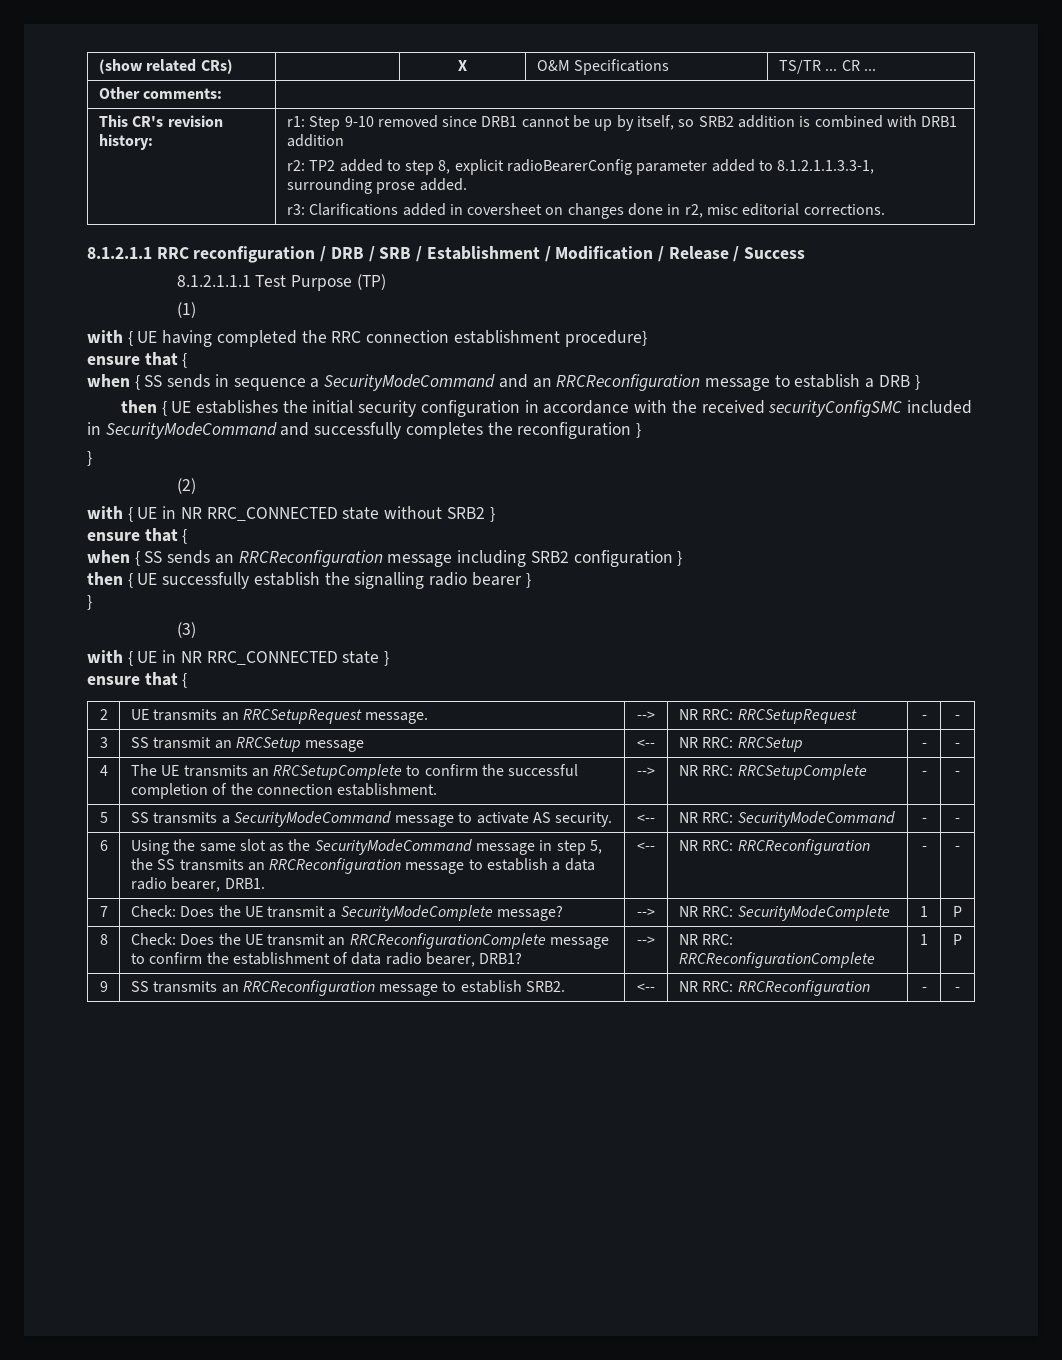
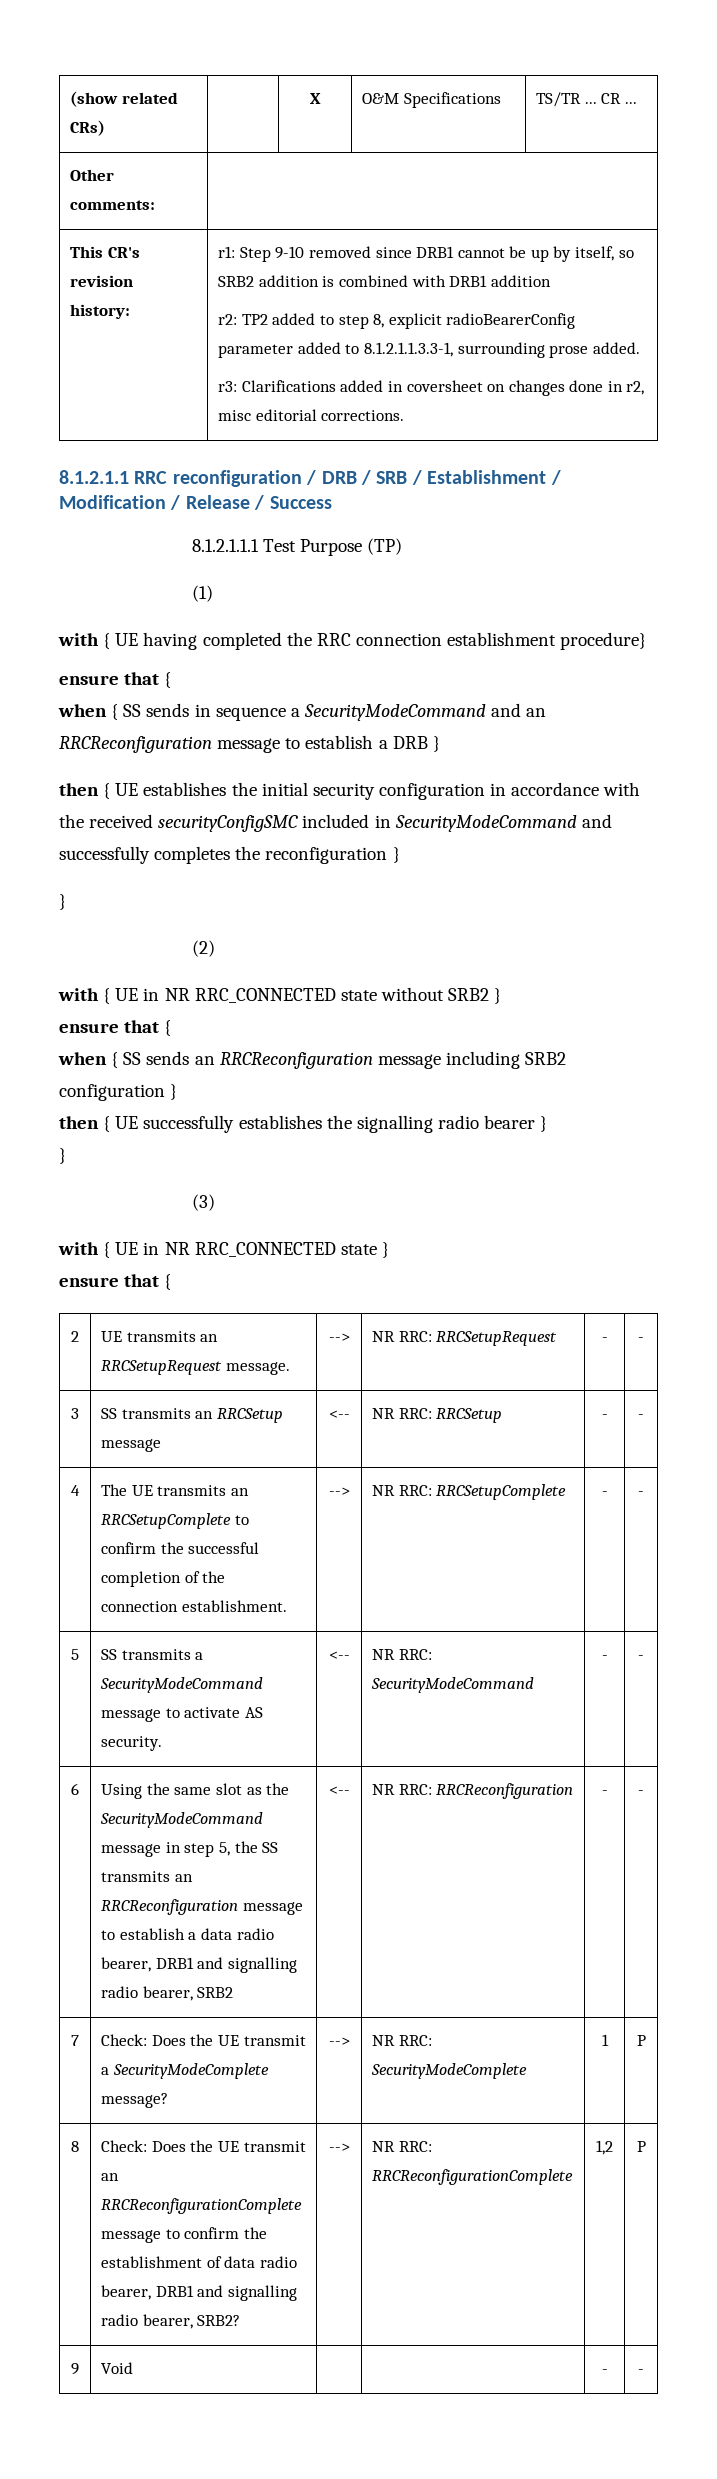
[253,572,320,586] establish -> [238,1115,322,1129] establishes
[153,737,212,749] transmit -> [121,1408,191,1419] transmits
[224,878,265,889] DRB1. -> [155,1957,297,1973] [101,1986,234,2001] DRB1 and signalling radio bearer, SRB2
[479,952,523,964] DRB1? -> [155,2285,297,2301] [101,2314,241,2329] DRB1 and signalling radio bearer, SRB2?
[920,934,928,945] 1 -> [596,2140,613,2155] 1,2
[130,980,566,996] [637,983,655,992] [678,980,870,996] SS transmits an RRCReconfiguration message to establish SRB2. | <-- | NR RRC: RRCReconfiguration -> [101,2362,134,2374] Void | |

